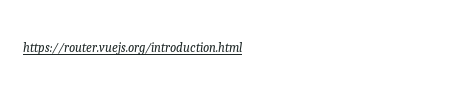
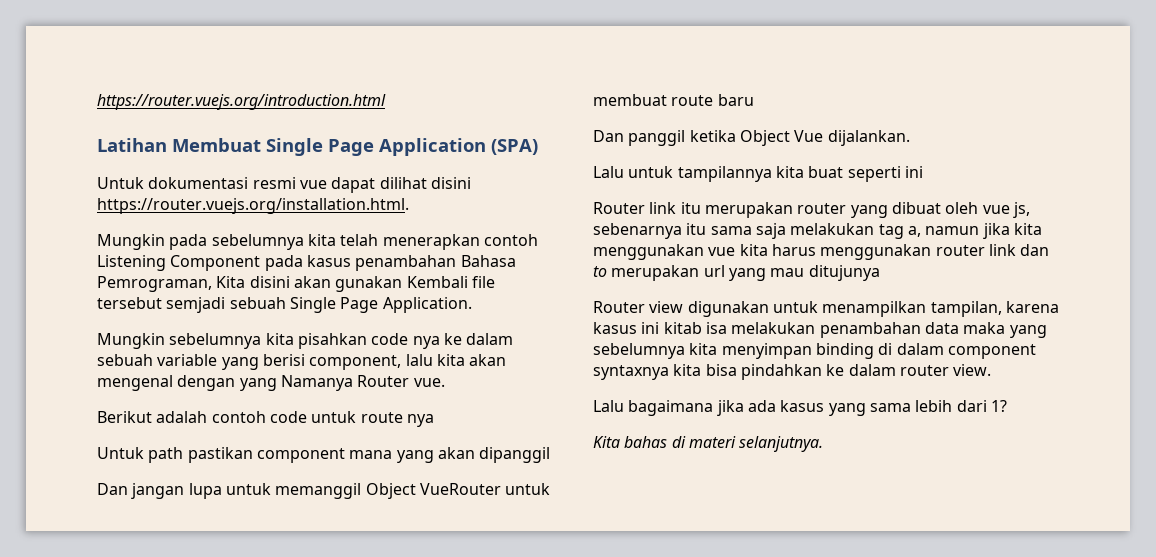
(242, 48) none -> [97,138,538,156] [97,177,471,193] [97,198,409,214] [97,234,538,250] [97,255,516,271] [97,276,495,292] [97,297,472,313] [97,333,514,349] [97,354,507,370] [97,375,445,391] [97,411,434,427] [97,447,551,463] [97,483,551,499] [593,94,754,106] [593,130,910,146] [593,166,923,182] [593,202,1030,218] [593,223,1042,239] [593,244,1050,260] [593,265,880,281] [593,301,1059,317] [593,322,1047,338] [593,343,1036,359] [593,364,992,380] [593,400,1007,416] [593,436,824,452] // Latihan Membuat Single Page Application (SPA) // Untuk dokumentasi resmi vue dapat dilihat disini https://router.vuejs.org/installation.html. // Mungkin pada sebelumnya kita telah menerapkan contoh Listening Component pada kasus penambahan Bahasa Pemrograman, Kita disini akan gunakan Kembali file tersebut semjadi sebuah Single Page Application. // Mungkin sebelumnya kita pisahkan code nya ke dalam sebuah variable yang berisi component, lalu kita akan mengenal dengan yang Namanya Router vue. // Berikut adalah contoh code untuk route nya // Untuk path pastikan component mana yang akan dipanggil // Dan jangan lupa untuk memanggil Object VueRouter untuk membuat route baru // Dan panggil ketika Object Vue dijalankan. // Lalu untuk tampilannya kita buat seperti ini // Router link itu merupakan router yang dibuat oleh vue js, sebenarnya itu sama saja melakukan tag a, namun jika kita menggunakan vue kita harus menggunakan router link dan to merupakan url yang mau ditujunya // Router view digunakan untuk menampilkan tampilan, karena kasus ini kitab isa melakukan penambahan data maka yang sebelumnya kita menyimpan binding di dalam component syntaxnya kita bisa pindahkan ke dalam router view. // Lalu bagaimana jika ada kasus yang sama lebih dari 1? // Kita bahas di materi selanjutnya.

